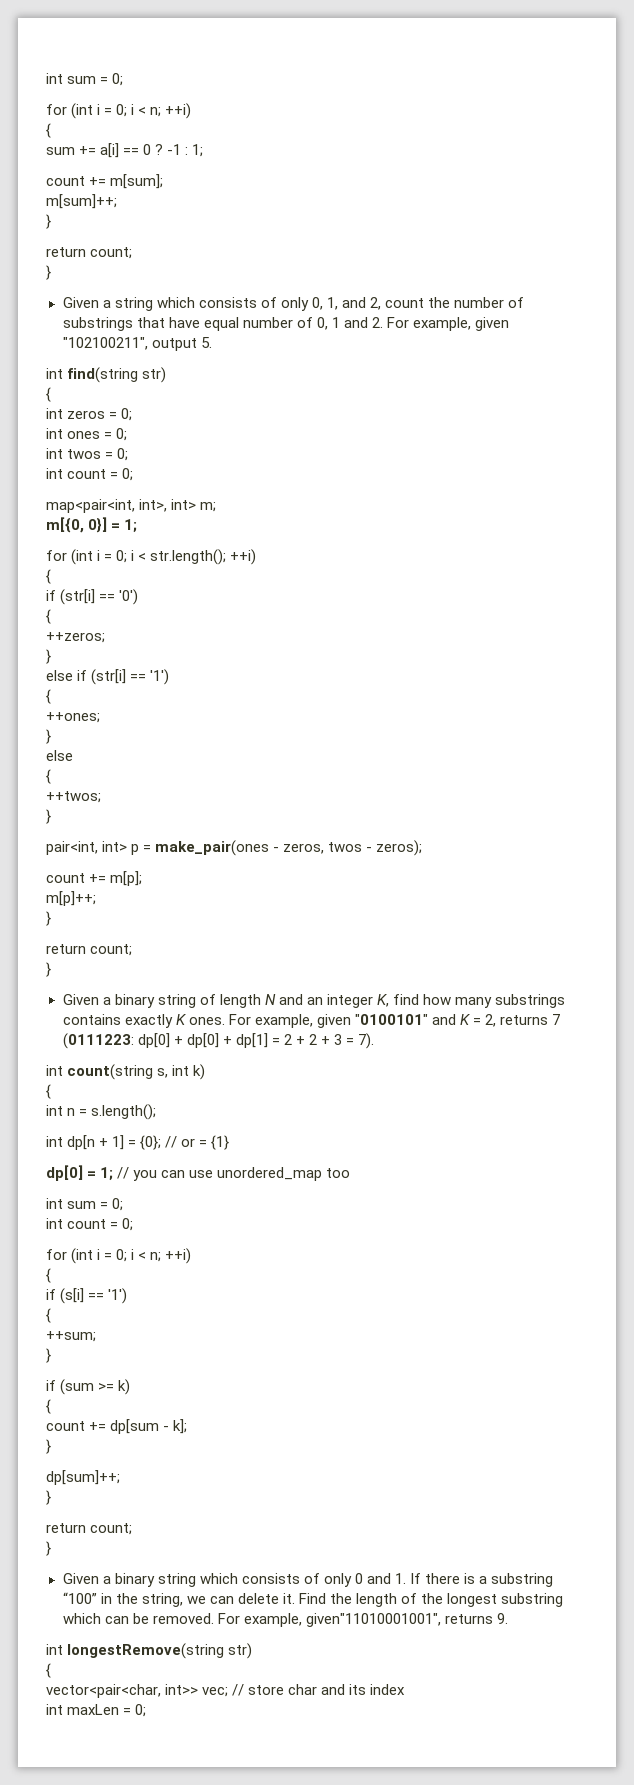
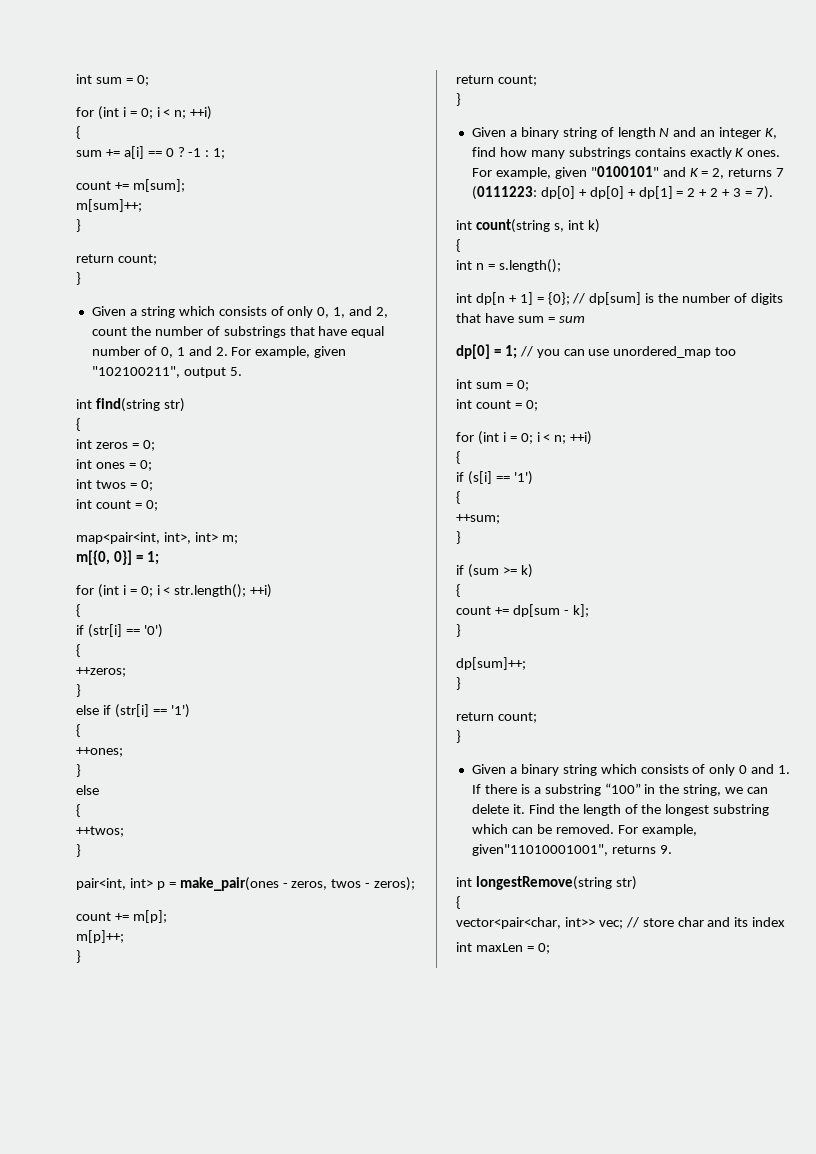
[181,1135,230,1150] or = {1} -> [589,292,783,305] [456,313,585,323] dp[sum] is the number of digits that have sum = sum

